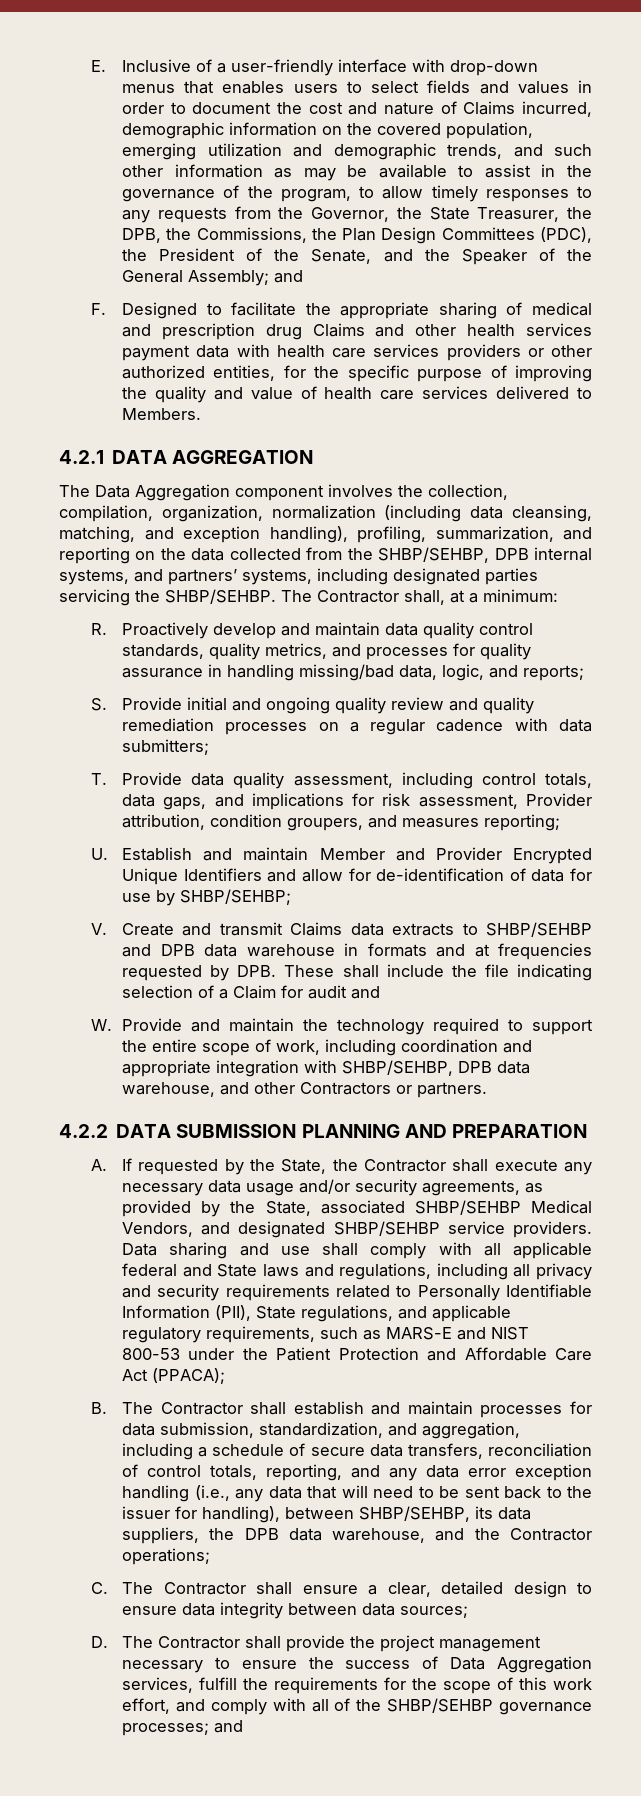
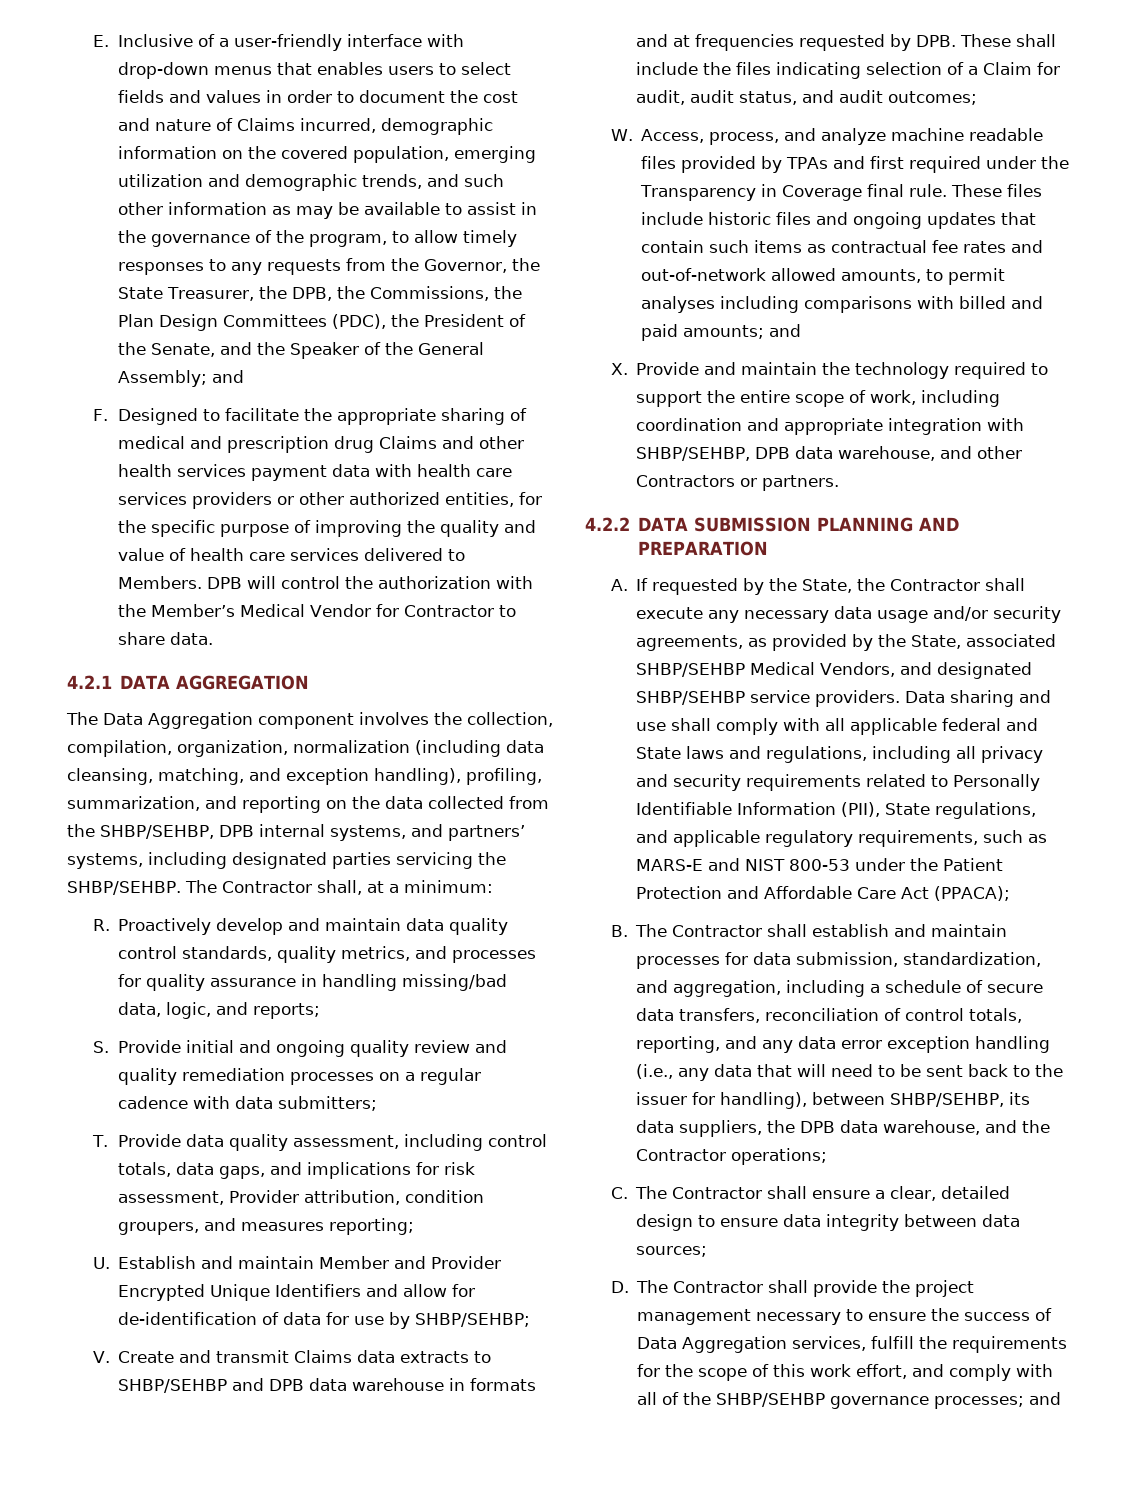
(202, 414) none -> [207,576,534,589] [118,604,517,617] [118,632,214,645] DPB will control the authorization with the Member’s Medical Vendor for Contractor to share data.
[484,964,509,977] file -> [736,62,772,75] files
[308,985,381,999] [90,1019,112,1031] audit and // W. -> [636,90,978,105] [610,128,1043,145] [640,156,1069,173] [639,184,1042,201] [640,212,1036,229] [640,240,1043,253] [640,268,1005,285] [640,296,1043,313] [640,324,801,341] [610,363,628,375] audit, audit status, and audit outcomes; // W. Access, process, and analyze machine readable files provided by TPAs and first required under the Transparency in Coverage final rule. These files include historic files and ongoing updates that contain such items as contractual fee rates and out-of-network allowed amounts, to permit analyses including comparisons with billed and paid amounts; and // X.

